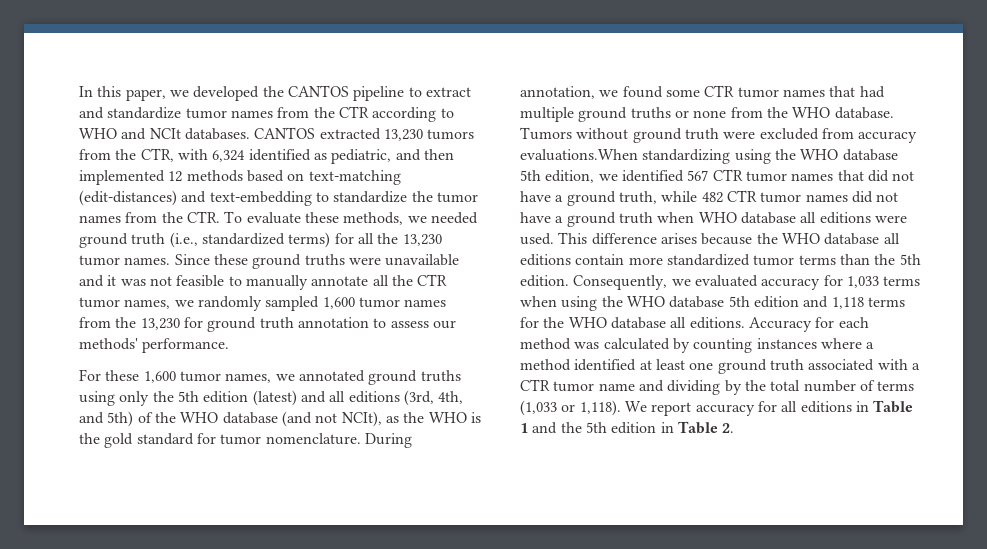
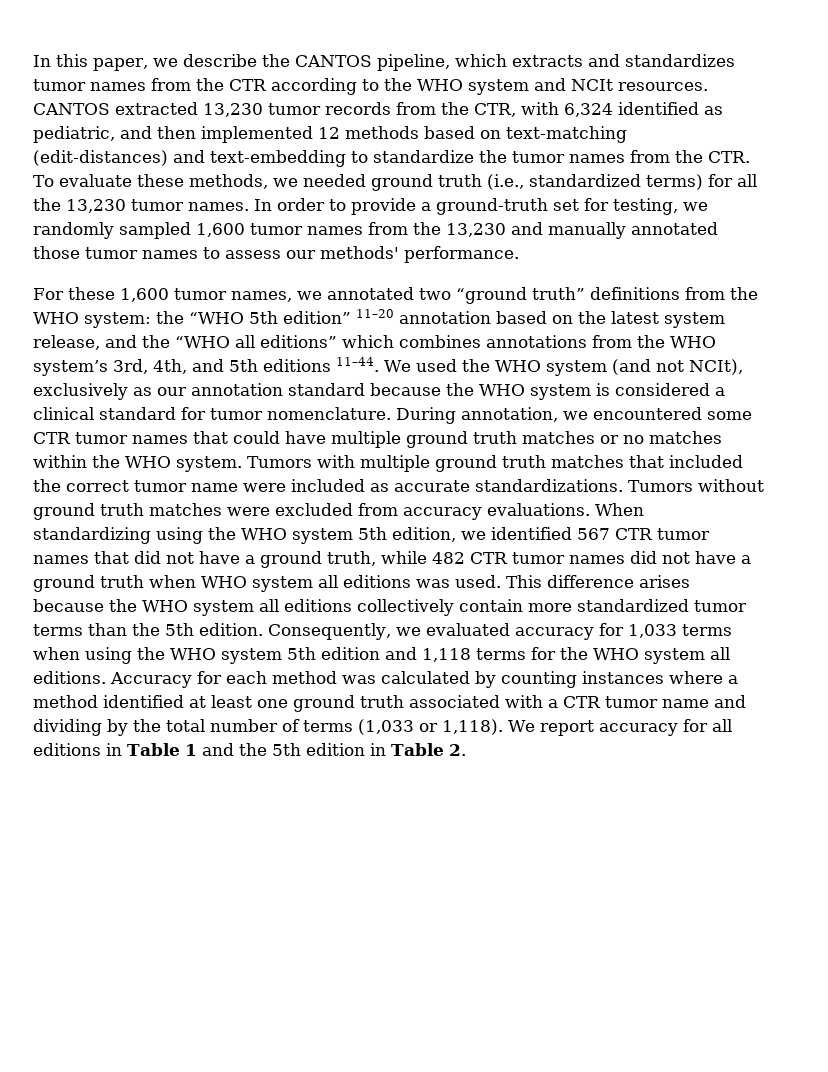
[193,86,260,101] developed -> [182,54,257,67] describe
[353,86,471,101] [79,107,182,119] pipeline to extract and standardize -> [376,54,735,71] pipeline, which extracts and standardizes
[79,128,117,139] WHO -> [384,78,529,95] the WHO system
[184,128,250,140] databases. -> [618,82,708,91] resources.
[427,129,475,140] tumors -> [268,102,391,115] tumor records
[174,254,460,269] [79,274,448,290] [79,297,171,309] Since these ground truths were unavailable and it was not feasible to manually annotate all the CTR tumor names, -> [254,198,678,215] In order to provide a ground-truth set for testing,
[183,317,369,332] for ground truth annotation -> [511,222,718,239] [33,246,198,259] and manually annotated those tumor names
[368,370,461,385] [79,390,464,406] [79,411,278,427] ground truths using only the 5th edition (latest) and all editions (3rd, 4th, and 5th) of the WHO database -> [418,287,758,304] [33,309,725,328] [33,335,716,350] [33,357,607,376] two “ground truth” definitions from the WHO system: the “WHO 5th edition” 11–20 annotation based on the latest system release, and the “WHO all editions” which combines annotations from the WHO system’s 3rd, 4th, and 5th editions 11–44. We used the WHO system
[385,412,481,423] [79,433,134,448] as the WHO is the gold -> [33,383,725,400] [33,407,94,420] exclusively as our annotation standard because the WHO system is considered a clinical
[622,86,663,98] found -> [593,407,702,420] encountered
[859,86,885,98] [520,107,894,122] had multiple ground truths or none from the WHO database. -> [233,431,722,448] [33,455,743,472] [33,479,623,492] could have multiple ground truth matches or no matches within the WHO system. Tumors with multiple ground truth matches that included the correct tumor name were included as accurate standardizations.
(719, 134) none -> [149,503,222,516] matches
[520,149,638,161] evaluations.When -> [487,503,644,516] evaluations. When
[842,149,898,161] database -> [292,528,353,544] system
[740,212,907,224] database all editions were -> [252,575,450,592] system all editions was
[824,233,900,245] [520,254,571,266] database all editions -> [193,599,454,616] system all editions collectively
[669,296,725,308] database -> [221,648,282,664] system
[610,317,666,329] database -> [644,648,705,664] system

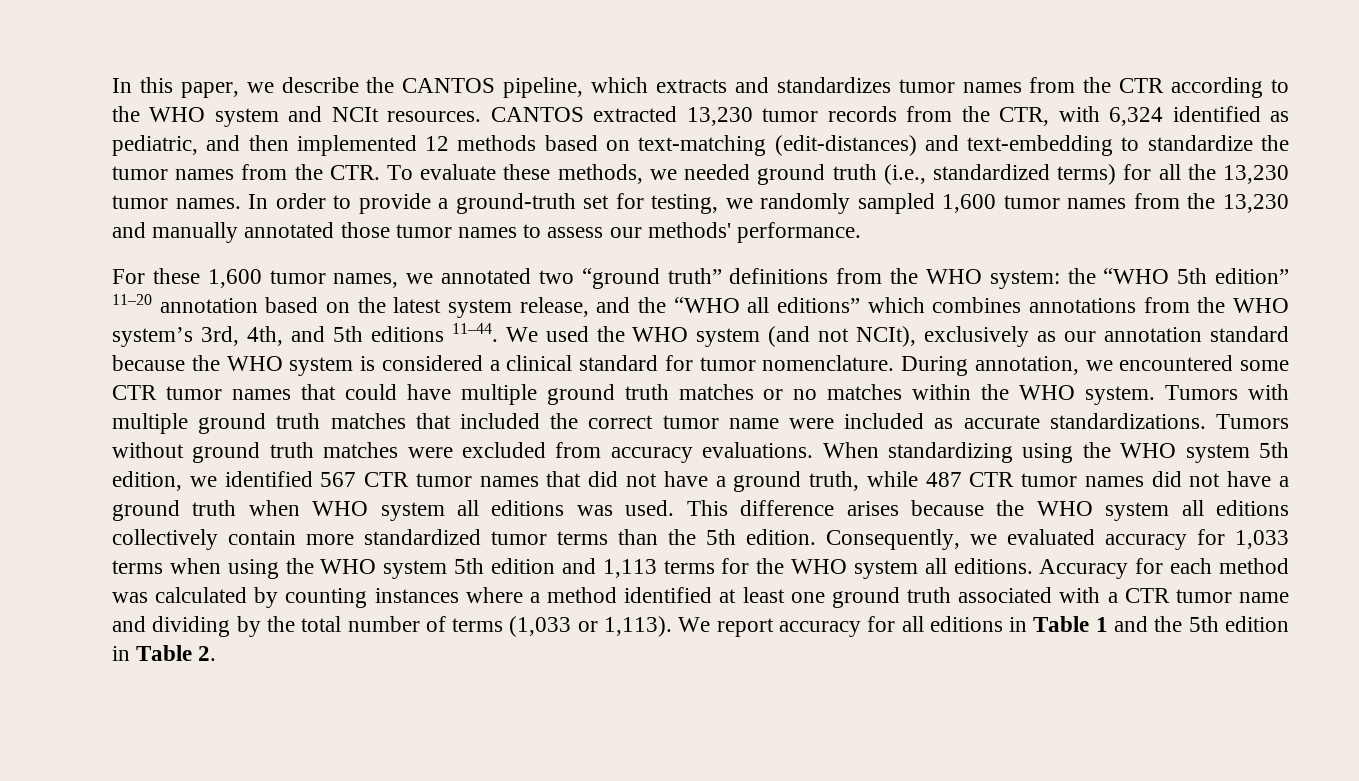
[432,552,465,564] 482 -> [925,472,962,487] 487
[422,648,471,662] 1,118 -> [602,559,657,578] 1,113
[442,719,503,735] 1,118). -> [604,616,673,637] 1,113).

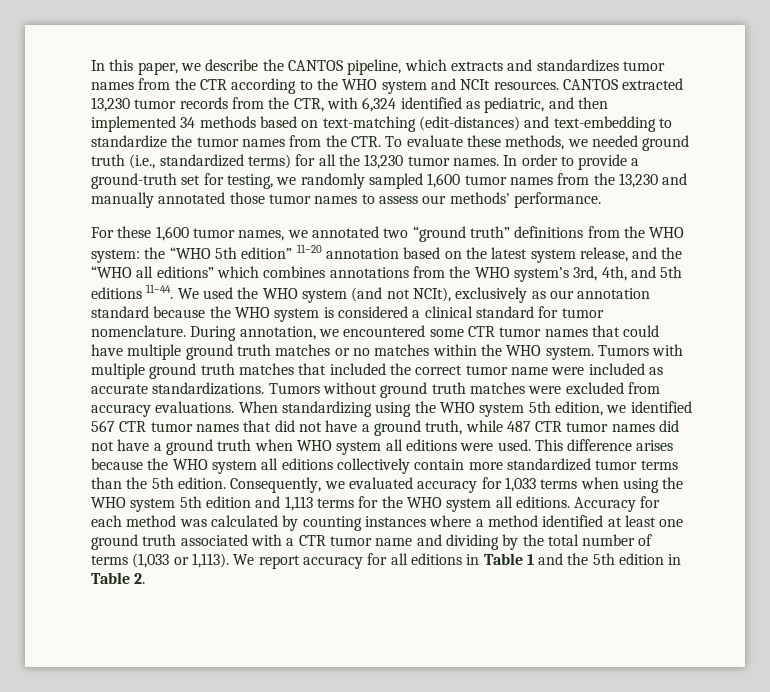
[425,136,450,151] 12 -> [180,117,196,128] 34
[576,505,613,516] was -> [460,443,494,451] were

